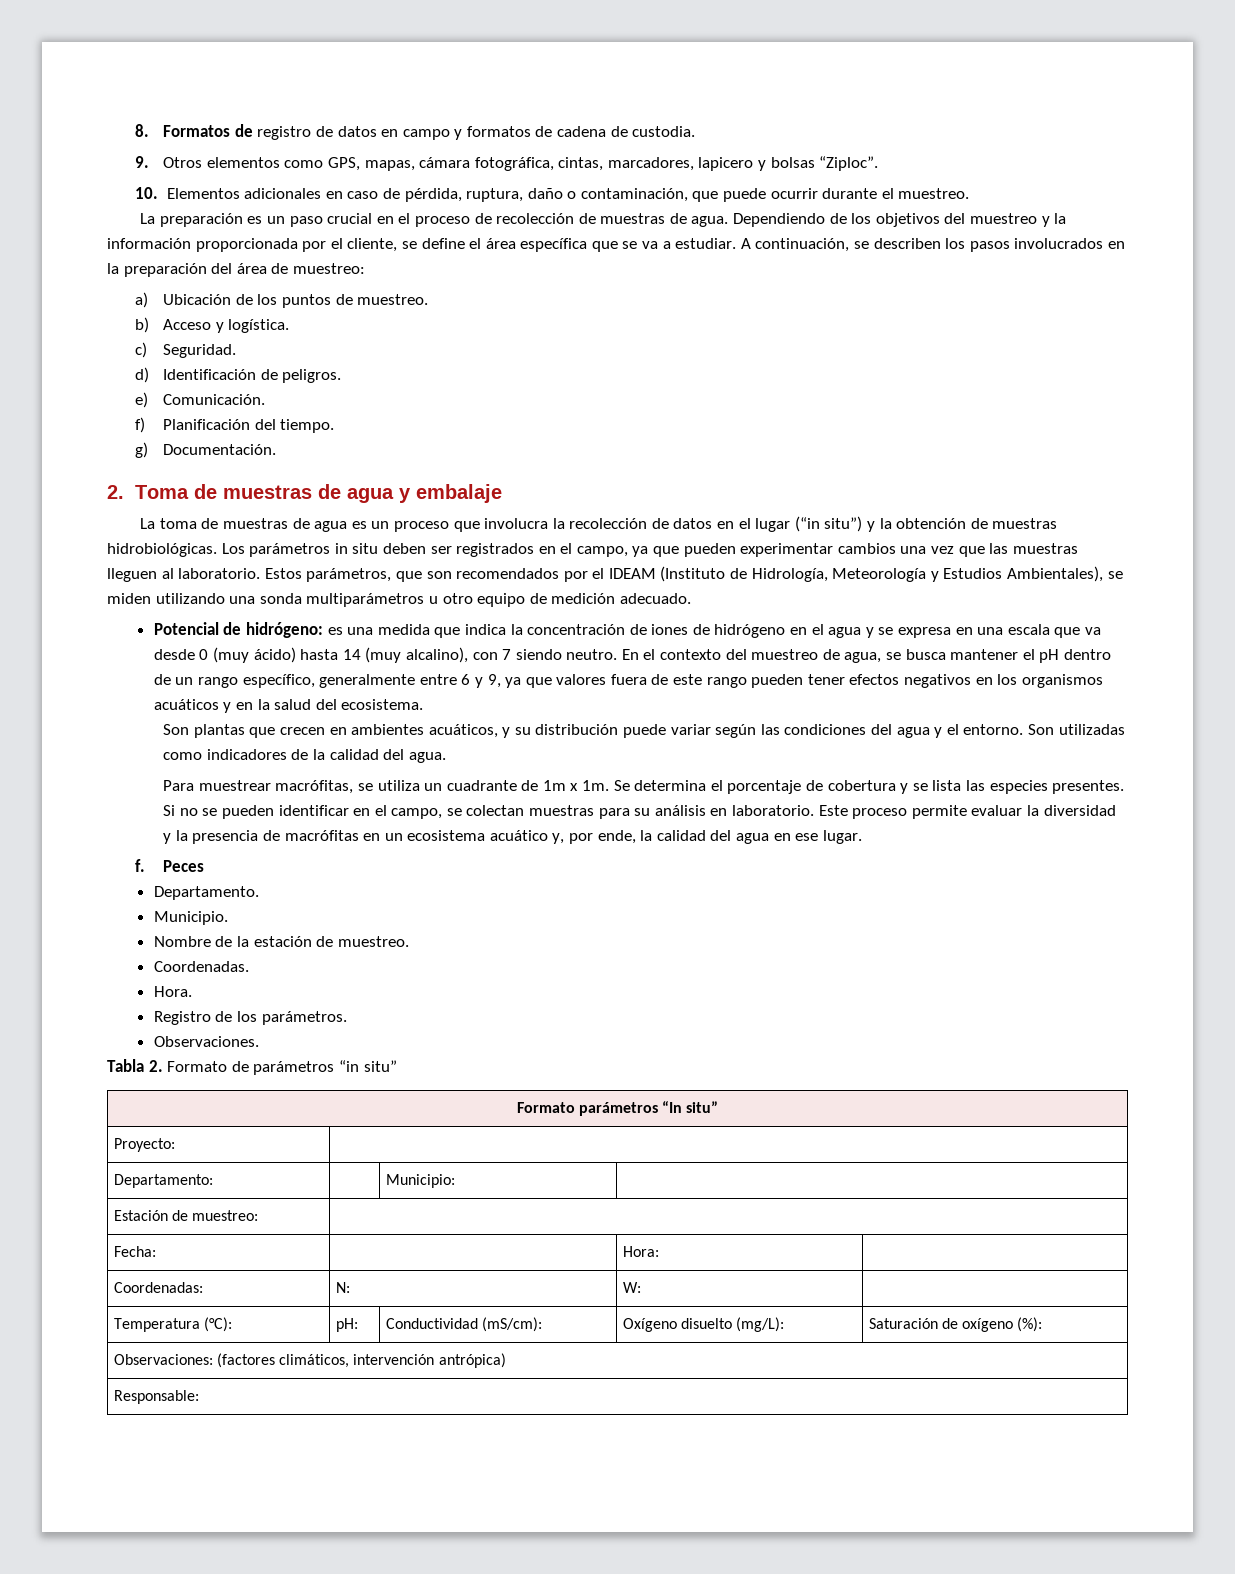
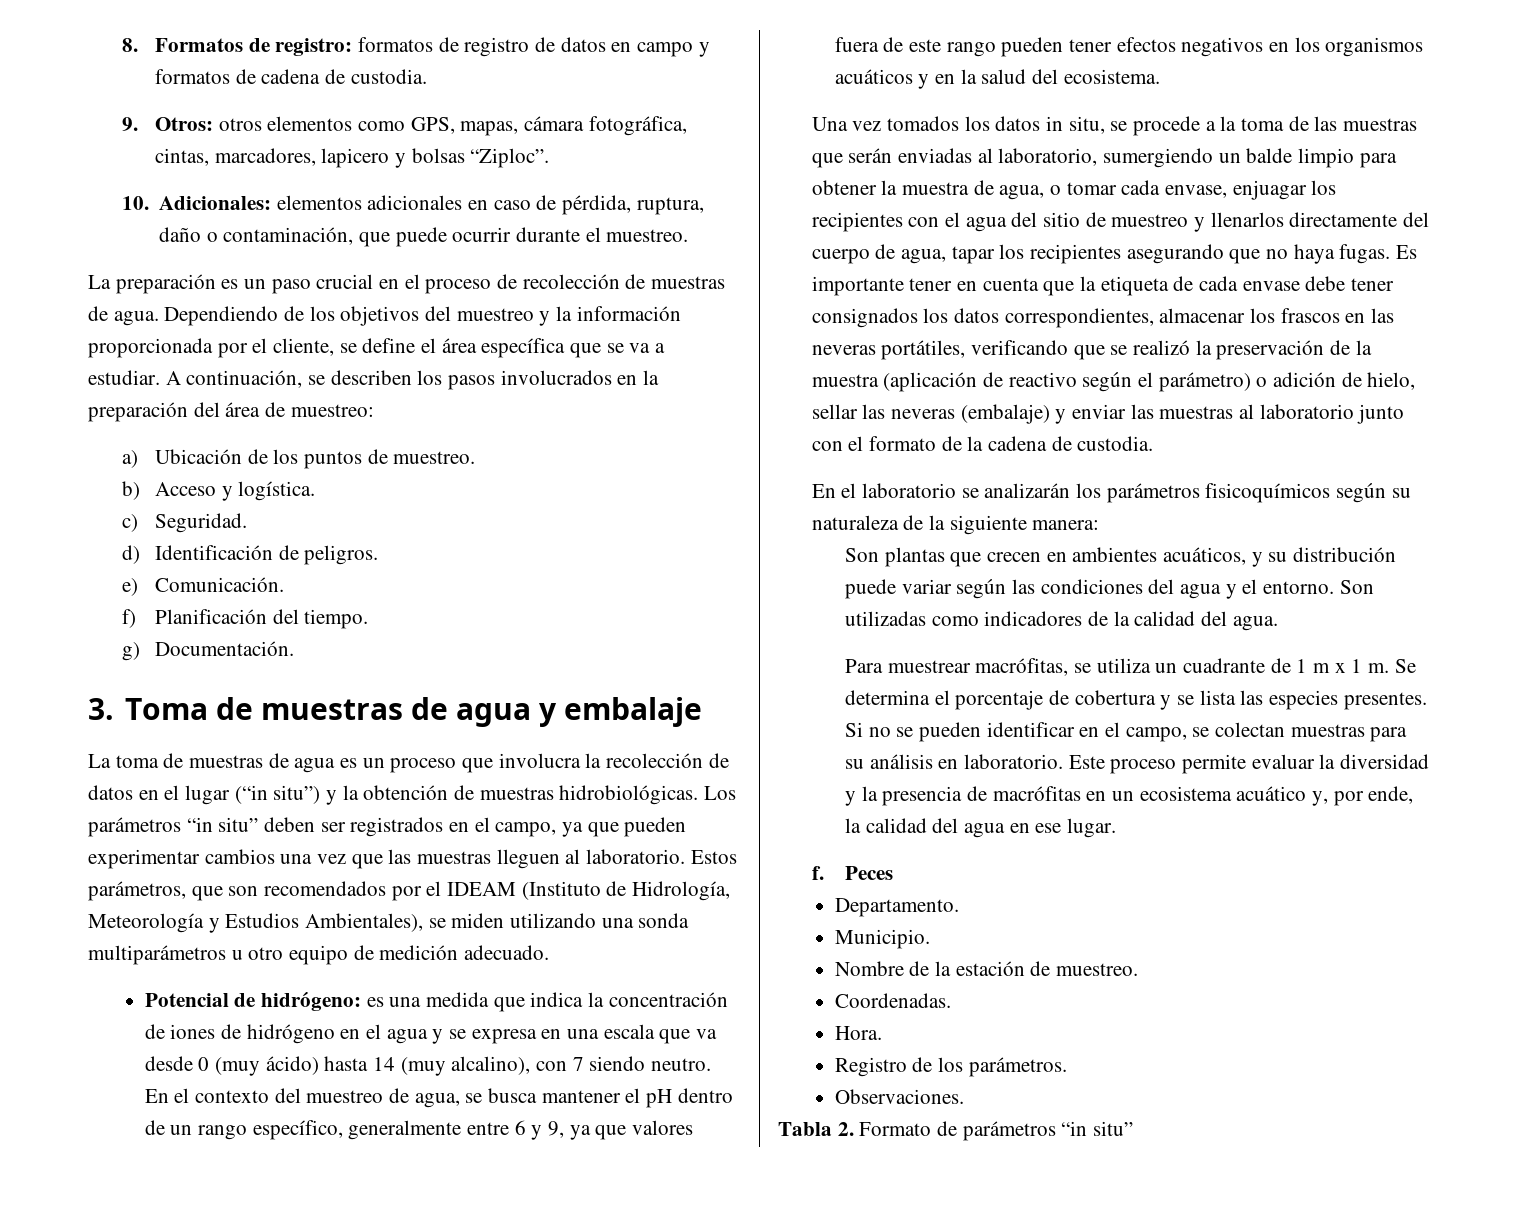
(253, 130) none -> [275,37,459,56] registro: formatos de
[163,157,203,168] Otros -> [155,117,262,131] Otros: otros
[166,188,240,199] Elementos -> [159,195,362,210] Adicionales: elementos
[107,485,124,499] 2. -> [88,698,114,720] 3.
[334,543,379,554] in situ -> [186,817,259,832] “in situ”
(424, 704) none -> [811,116,1417,136] [811,148,1397,168] [811,180,1337,200] [811,212,1429,232] [811,244,1417,264] [811,276,1394,296] [811,308,1394,328] [811,340,1372,360] [811,372,1416,392] [811,404,1405,424] [811,436,1154,451] [811,483,1411,503] [811,515,1100,535] // Una vez tomados los datos in situ, se procede a la toma de las muestras que serán enviadas al laboratorio, sumergiendo un balde limpio para obtener la muestra de agua, o tomar cada envase, enjuagar los recipientes con el agua del sitio de muestreo y llenarlos directamente del cuerpo de agua, tapar los recipientes asegurando que no haya fugas. Es importante tener en cuenta que la etiqueta de cada envase debe tener consignados los datos correspondientes, almacenar los frascos en las neveras portátiles, verificando que se realizó la preservación de la muestra (aplicación de reactivo según el parámetro) o adición de hielo, sellar las neveras (embalaje) y enviar las muestras al laboratorio junto con el formato de la cadena de custodia. // En el laboratorio se analizarán los parámetros fisicoquímicos según su naturaleza de la siguiente manera:
[542,780,610,791] 1m x 1m. -> [1296,659,1390,673] 1 m x 1 m.
[516,1101,719,1116] [113,1138,175,1152] [113,1174,213,1188] [385,1174,455,1188] [113,1210,259,1221] [113,1246,156,1257] [622,1246,659,1257] [113,1282,203,1293] [335,1282,350,1293] [622,1282,641,1293] [113,1317,233,1332] [335,1318,358,1332] [385,1317,543,1332] [622,1317,785,1332] [868,1317,1043,1332] [113,1353,506,1368] [113,1390,199,1404] // Formato parámetros “In situ” // Proyecto: | // Departamento: | | Municipio: | // Estación de muestreo: | // Fecha: | | Hora: | // Coordenadas: | N: | W: | // Temperatura (°C): | pH: | Conductividad (mS/cm): | Oxígeno disuelto (mg/L): | Saturación de oxígeno (%): // Observaciones: (factores climáticos, intervención antrópica) // Responsable: -> (1134, 1128) none

